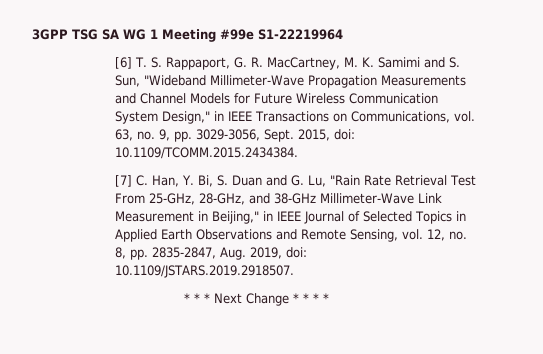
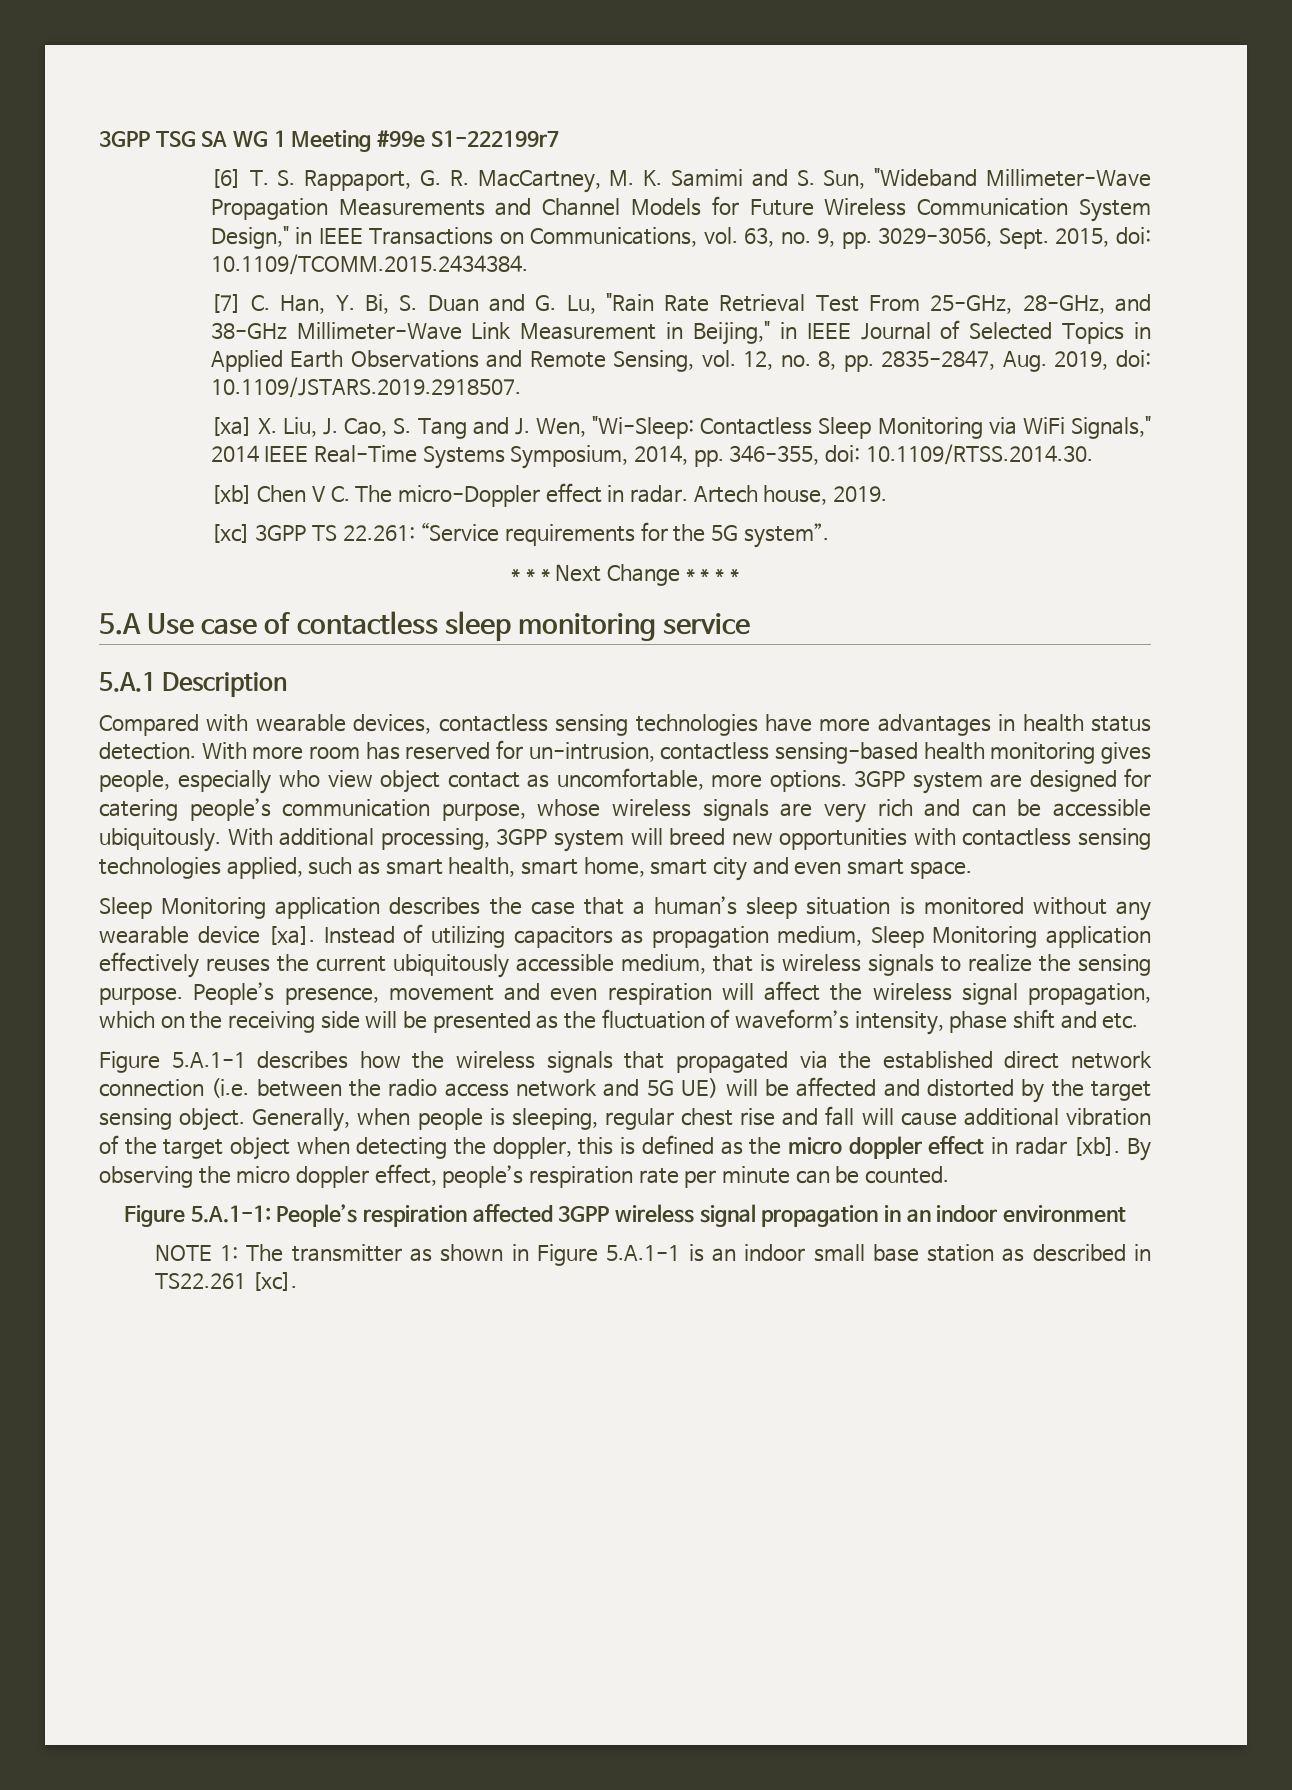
[258,29,343,40] S1-22219964 -> [430,130,559,147] S1-222199r7
(295, 271) none -> [210,416,1151,439] [210,444,1093,469] [210,483,888,507] [210,522,829,548] // [xa] X. Liu, J. Cao, S. Tang and J. Wen, "Wi-Sleep: Contactless Sleep Monitoring via WiFi Signals," 2014 IEEE Real-Time Systems Symposium, 2014, pp. 346-355, doi: 10.1109/RTSS.2014.30. // [xb] Chen V C. The micro-Doppler effect in radar. Artech house, 2019. // [xc] 3GPP TS 22.261: “Service requirements for the 5G system”.
(329, 298) none -> [99,611,751,641] [99,672,288,697] [99,714,1152,736] [99,740,1151,764] [99,768,1151,794] [99,798,1152,823] [99,828,1152,852] [99,857,972,881] [99,896,1152,921] [99,924,1152,948] [99,952,1151,978] [99,981,1152,1005] [99,1009,1139,1035] [99,1051,1153,1073] [99,1077,1152,1103] [99,1106,1152,1132] [99,1135,1152,1161] [99,1164,949,1188] [124,1204,1126,1227] [154,1244,1152,1266] [154,1272,297,1291] // 5.A Use case of contactless sleep monitoring service // 5.A.1 Description // Compared with wearable devices, contactless sensing technologies have more advantages in health status detection. With more room has reserved for un-intrusion, contactless sensing-based health monitoring gives people, especially who view object contact as uncomfortable, more options. 3GPP system are designed for catering people’s communication purpose, whose wireless signals are very rich and can be accessible ubiquitously. With additional processing, 3GPP system will breed new opportunities with contactless sensing technologies applied, such as smart health, smart home, smart city and even smart space. // Sleep Monitoring application describes the case that a human’s sleep situation is monitored without any wearable device [xa]. Instead of utilizing capacitors as propagation medium, Sleep Monitoring application effectively reuses the current ubiquitously accessible medium, that is wireless signals to realize the sensing purpose. People’s presence, movement and even respiration will affect the wireless signal propagation, which on the receiving side will be presented as the fluctuation of waveform’s intensity, phase shift and etc. // Figure 5.A.1-1 describes how the wireless signals that propagated via the established direct network connection (i.e. between the radio access network and 5G UE) will be affected and distorted by the target sensing object. Generally, when people is sleeping, regular chest rise and fall will cause additional vibration of the target object when detecting the doppler, this is defined as the micro doppler effect in radar [xb]. By observing the micro doppler effect, people’s respiration rate per minute can be counted. // Figure 5.A.1-1: People’s respiration affected 3GPP wireless signal propagation in an indoor environment // NOTE 1: The transmitter as shown in Figure 5.A.1-1 is an indoor small base station as described in TS22.261 [xc].

